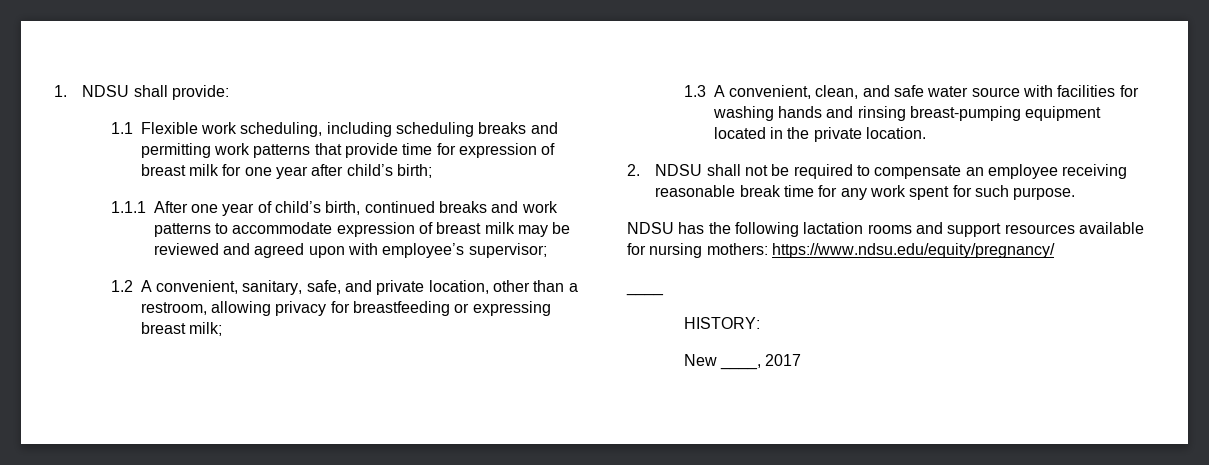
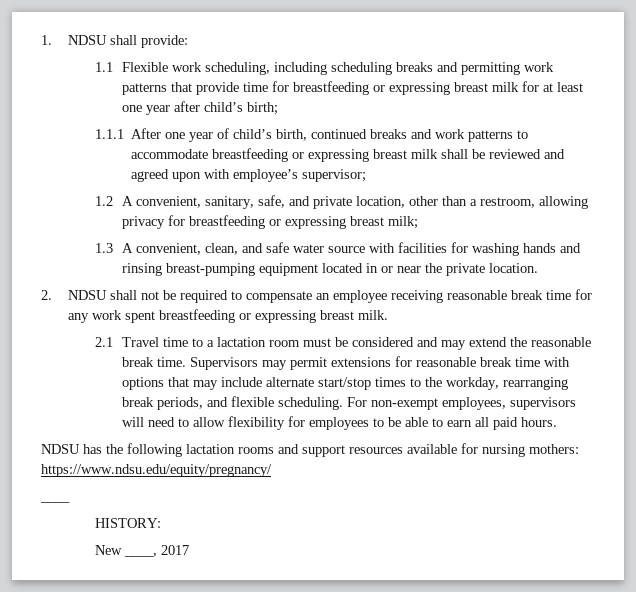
[458,143,556,158] expression of -> [292,81,450,95] breastfeeding or expressing
(242, 170) none -> [542,82,583,92] at least
[336,222,548,237] expression of breast milk may -> [212,148,469,162] breastfeeding or expressing breast milk shall
(783, 133) none -> [380,266,421,273] or near
[952,185,1076,200] for such purpose. -> [158,309,388,323] [94,337,591,350] [121,356,570,370] [121,377,568,390] [121,396,576,410] [121,416,557,430] breastfeeding or expressing breast milk. // 2.1 Travel time to a lactation room must be considered and may extend the reasonable break time. Supervisors may permit extensions for reasonable break time with options that may include alternate start/stop times to the workday, rearranging break periods, and flexible scheduling. For non-exempt employees, supervisors will need to allow flexibility for employees to be able to earn all paid hours.

